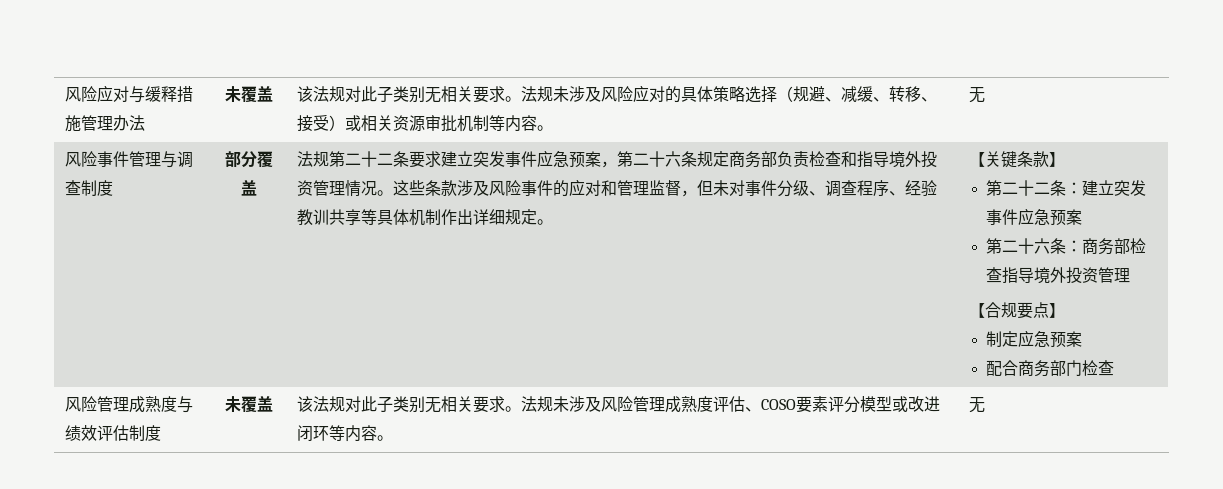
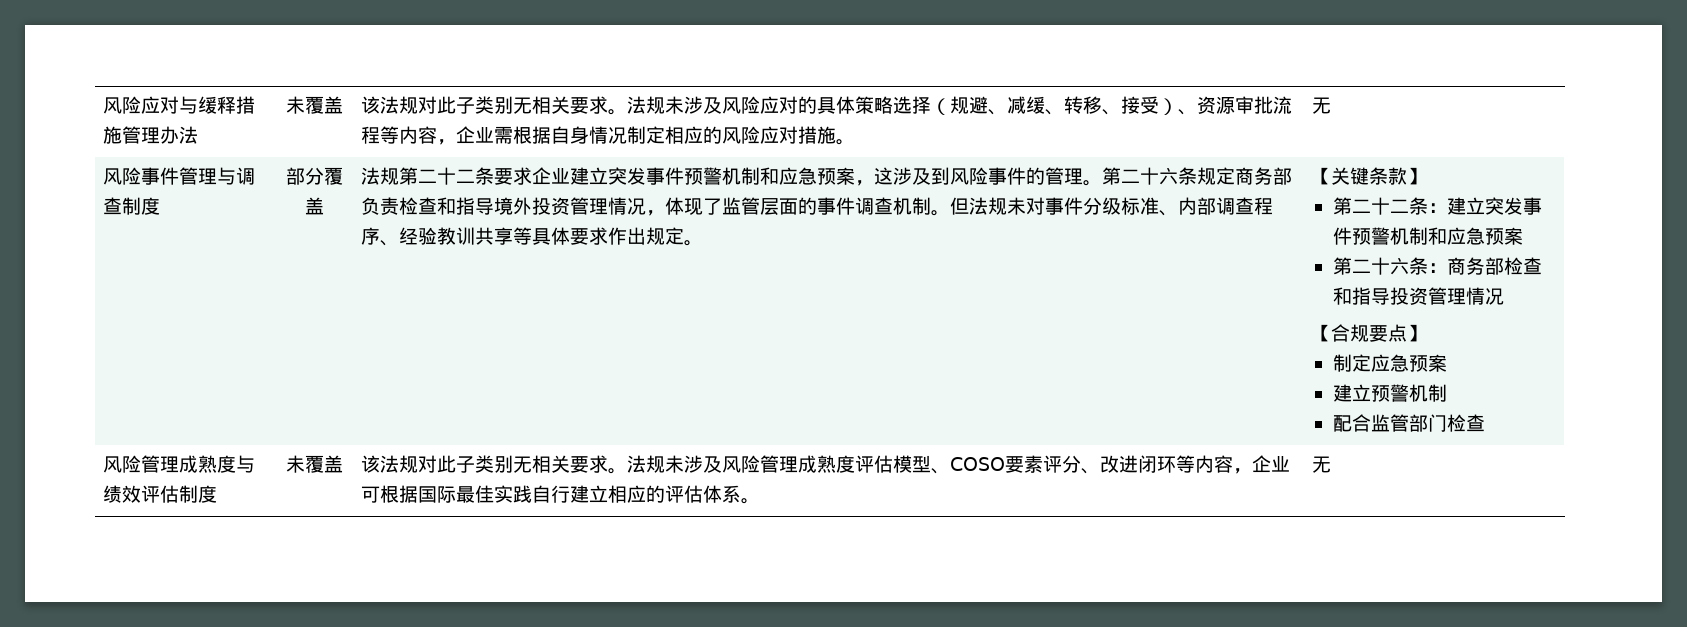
[344,115,393,131] 或相关 -> [1177,109,1197,115] 、
[456,115,537,132] 机制等内容 -> [1272,96,1292,114] [360,126,836,145] 流程等内容，企业需根据自身情况制定相应的风险应对措施
[440,150,617,168] 建立突发事件应急预案， -> [531,167,1102,186] 企业建立突发事件预警机制和应急预案，这涉及到风险事件的管理。
[376,179,713,197] 。这些条款涉及风险事件的应对和管理监督，但 -> [645,197,1007,216] ，体现了监管层面的事件调查机制。但法规
[808,191,825,196] 、 -> [1120,197,1216,216] 标准、内部
[408,209,505,226] 机制作出详细 -> [569,227,646,245] 要求作出
(1019, 217) none -> [1351,227,1447,245] 预警机制和
[1002,267,1131,284] 指导境外投资管理 -> [1332,287,1504,305] 和指导投资管理情况
(1083, 339) none -> [1332,384,1447,402] // 建立预警机制
[1018,360,1051,377] 商务 -> [1370,414,1409,432] 监管
(745, 404) none -> [892,455,931,473] 模型
[859,396,908,412] 模型或 -> [1080,468,1100,474] 、
(377, 433) none -> [1232,455,1290,474] [360,485,741,503] ，企业可根据国际最佳实践自行建立相应的评估体系

